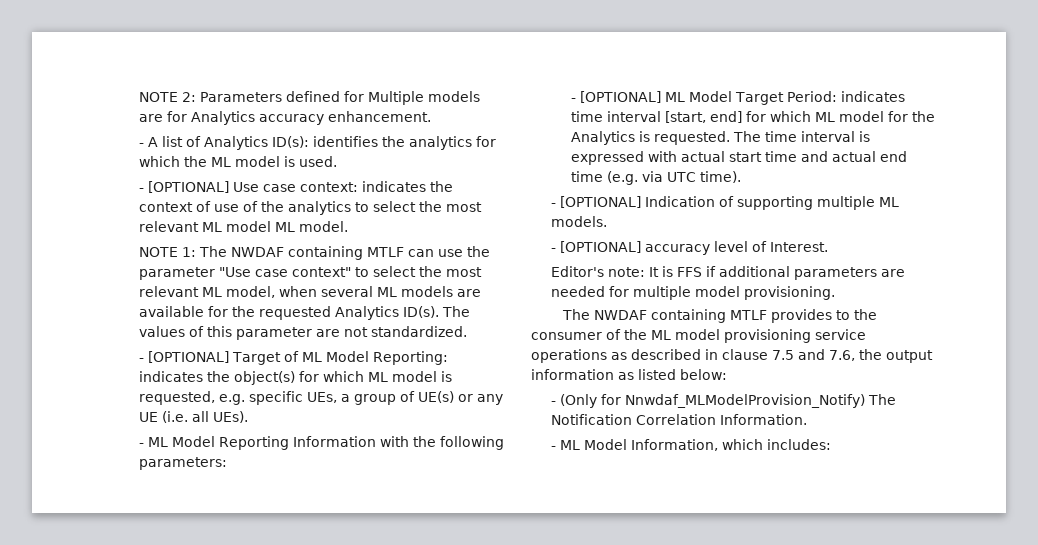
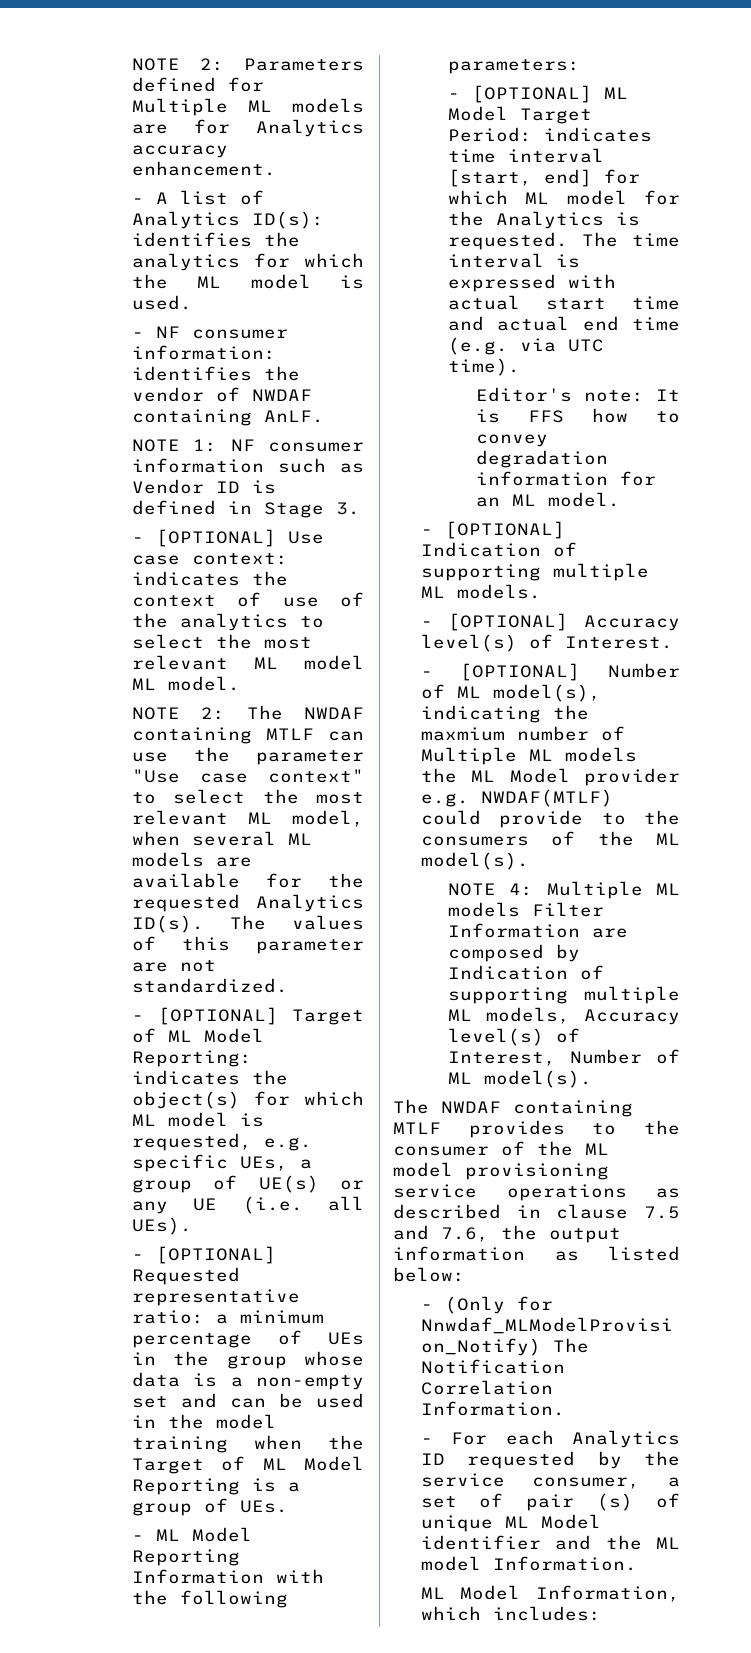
(424, 98) none -> [248,100,273,112] ML
(337, 161) none -> [132,326,289,339] [132,345,277,360] [132,366,301,381] [132,387,313,402] [132,409,325,426] [132,439,364,452] [132,458,364,473] [132,479,277,494] [132,500,361,518] // - NF consumer information: identifies the vendor of NWDAF containing AnLF. // NOTE 1: NF consumer information such as Vendor ID is defined in Stage 3.
[181,247,196,257] 1: -> [201,707,226,720] 2:
(248, 417) none -> [132,1246,277,1264] [132,1267,241,1285] [132,1289,301,1306] [132,1310,325,1324] [132,1330,364,1348] [132,1351,364,1369] [132,1372,364,1390] [132,1393,364,1408] [132,1414,277,1429] [132,1435,364,1453] [132,1456,364,1474] [132,1478,301,1495] [132,1498,289,1516] // - [OPTIONAL] Requested representative ratio: a minimum percentage of UEs in the group whose data is a non-empty set and can be used in the model training when the Target of ML Model Reporting is a group of UEs.
(741, 177) none -> [475,387,680,402] [475,408,680,423] [475,434,548,447] [475,450,608,468] [475,471,656,486] [475,492,620,507] // Editor's note: It is FFS how to convey degradation information for an ML model.
[644,241,748,255] accuracy level -> [584,615,680,631] [420,634,517,652] Accuracy level(s)
[550,266,905,280] [550,286,835,300] Editor's note: It is FFS if additional parameters are needed for multiple model provisioning. -> [420,663,680,681] [420,684,601,702] [420,705,589,723] [420,726,625,741] [420,747,637,765] [420,768,680,786] [420,789,613,807] [420,810,680,828] [420,831,680,846] [420,852,529,870] [448,881,680,899] [448,902,605,917] [448,923,629,938] [448,944,581,962] [448,965,605,980] [448,986,680,1004] [448,1007,680,1025] [448,1028,581,1046] [448,1049,680,1066] [448,1070,593,1088] - [OPTIONAL] Number of ML model(s), indicating the maxmium number of Multiple ML models the ML Model provider e.g. NWDAF(MTLF) could provide to the consumers of the ML model(s). // NOTE 4: Multiple ML models Filter Information are composed by Indication of supporting multiple ML models, Accuracy level(s) of Interest, Number of ML model(s).
(556, 448) none -> [451,1430,680,1448] [420,1451,680,1469] [420,1473,680,1489] [420,1493,680,1511] [420,1514,601,1532] [420,1535,680,1550] [420,1556,637,1571] For each Analytics ID requested by the service consumer, a set of pair (s) of unique ML Model identifier and the ML model Information. //

